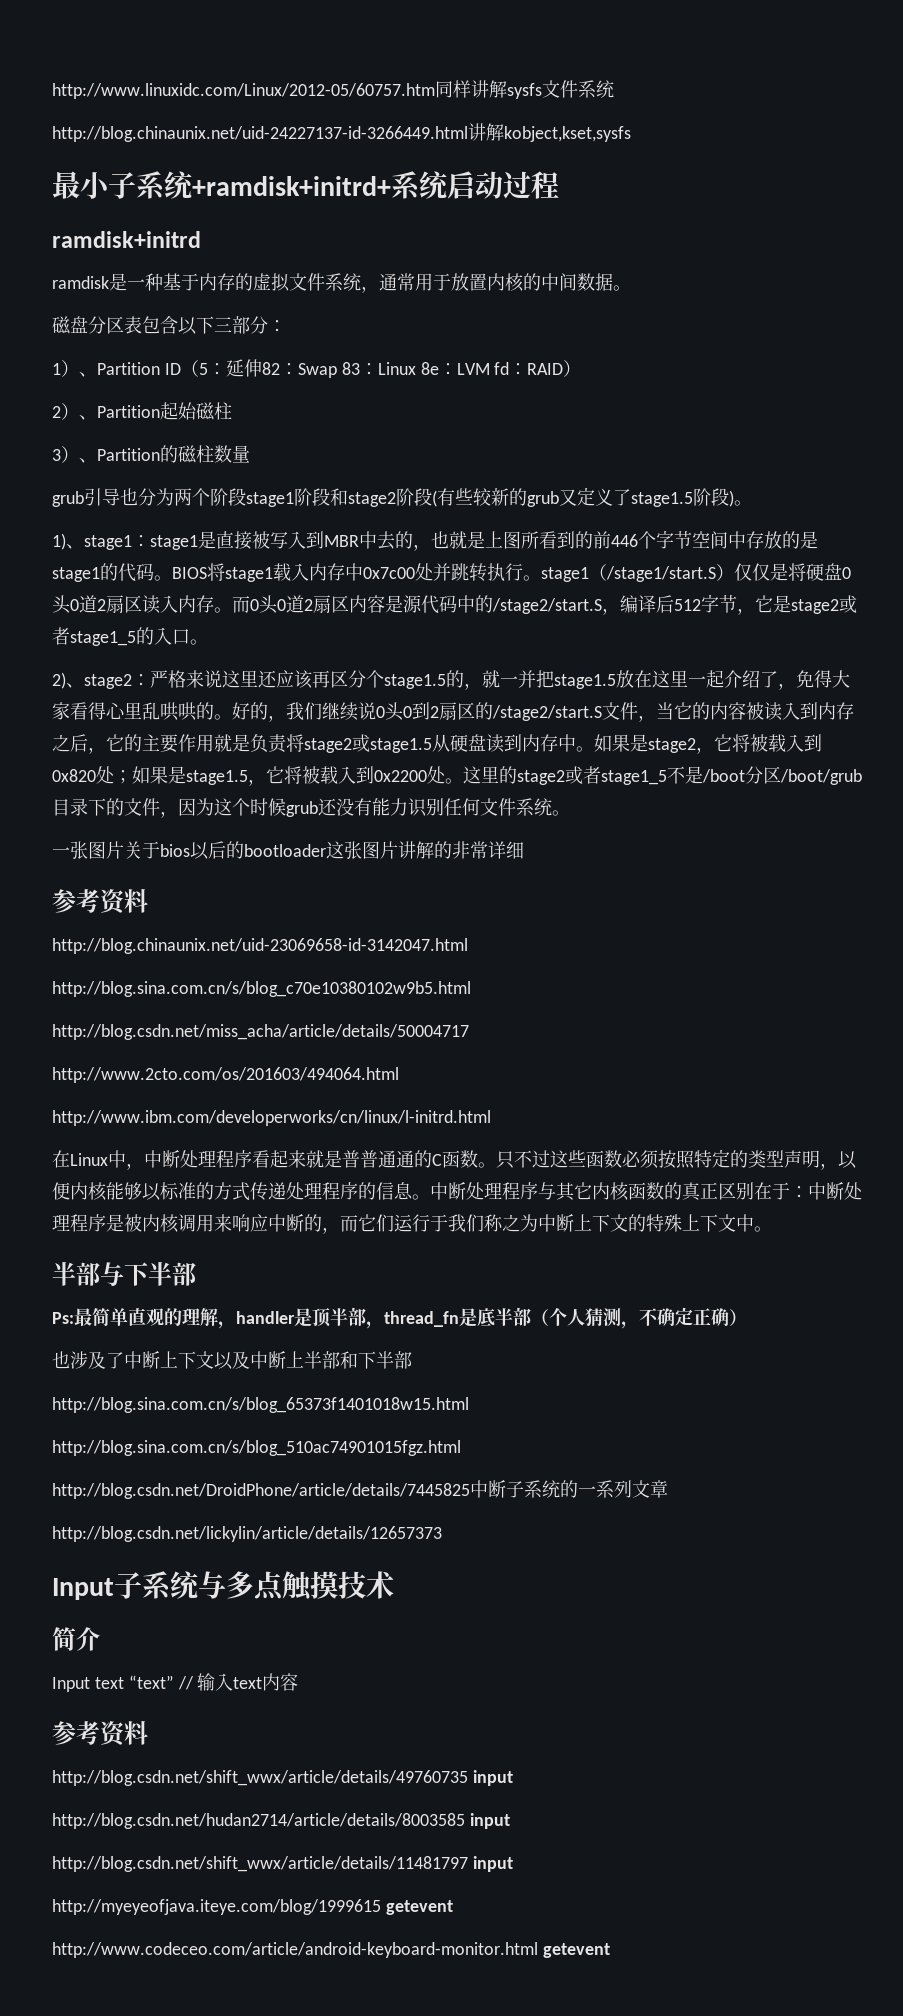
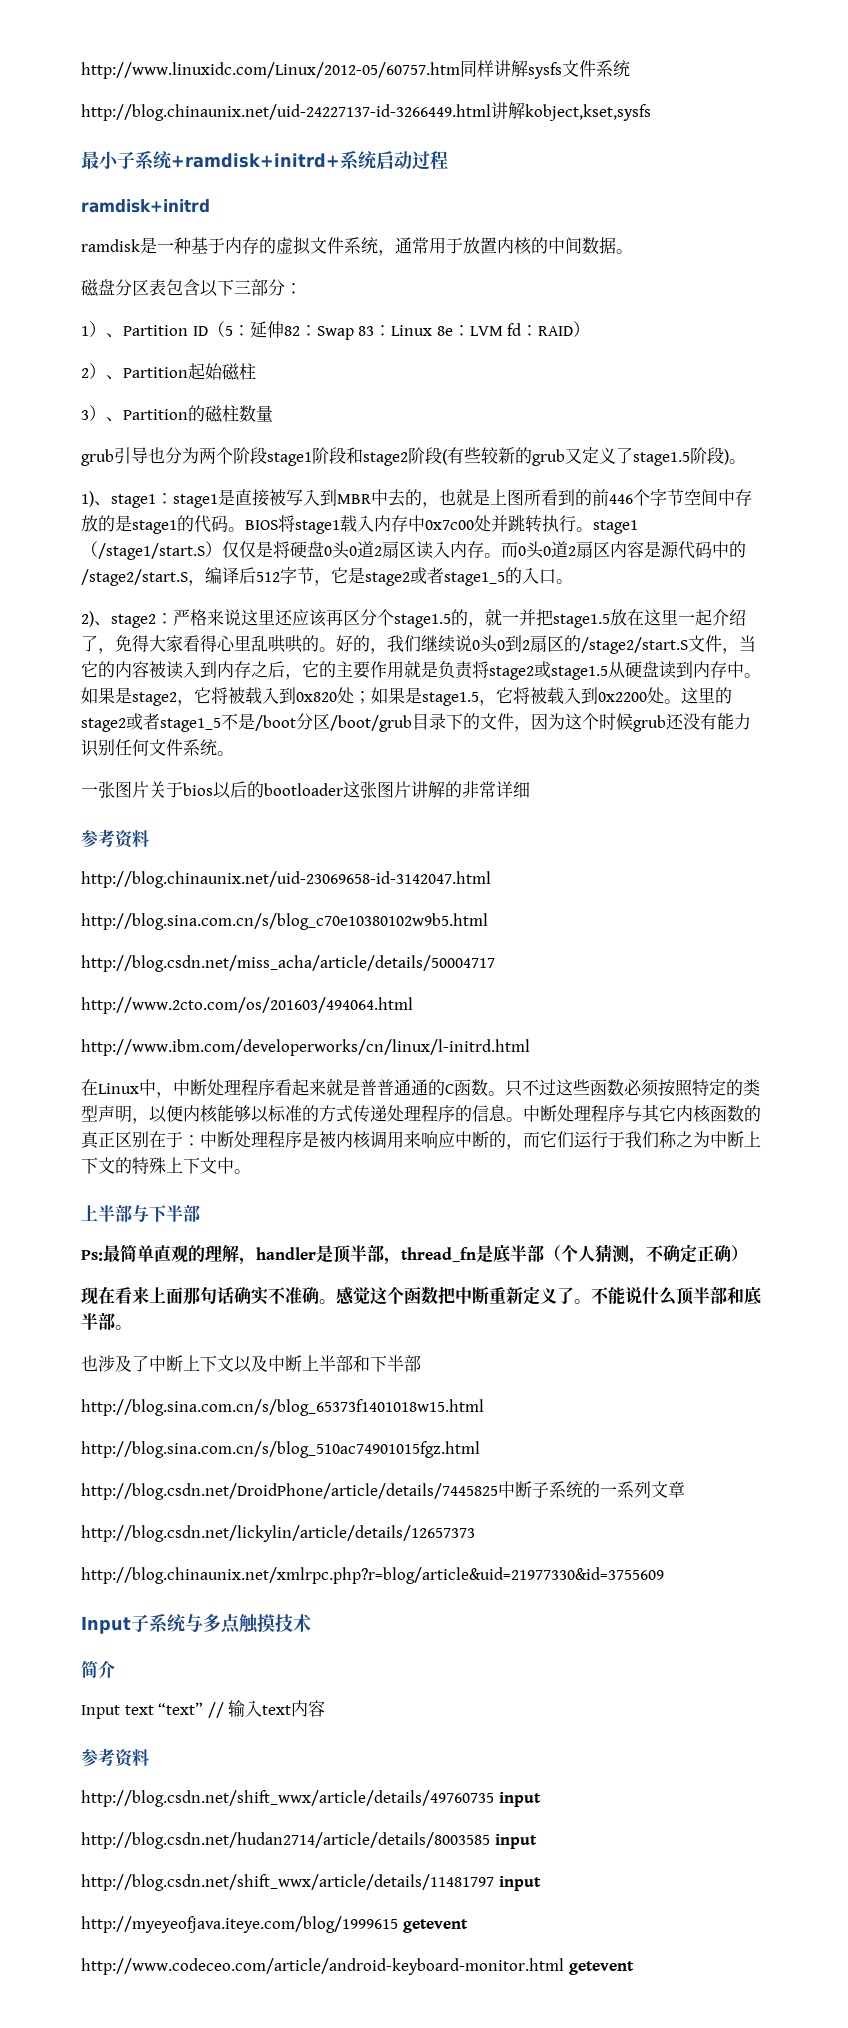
(772, 1229) none -> [81,1205,98,1221] 上
(747, 1317) none -> [81,1286,761,1305] [81,1313,132,1330] // 现在看来上面那句话确实不准确。感觉这个函数把中断重新定义了。不能说什么顶半部和底半部。
(442, 1534) none -> [81,1567,664,1584] // http://blog.chinaunix.net/xmlrpc.php?r=blog/article&uid=21977330&id=3755609

